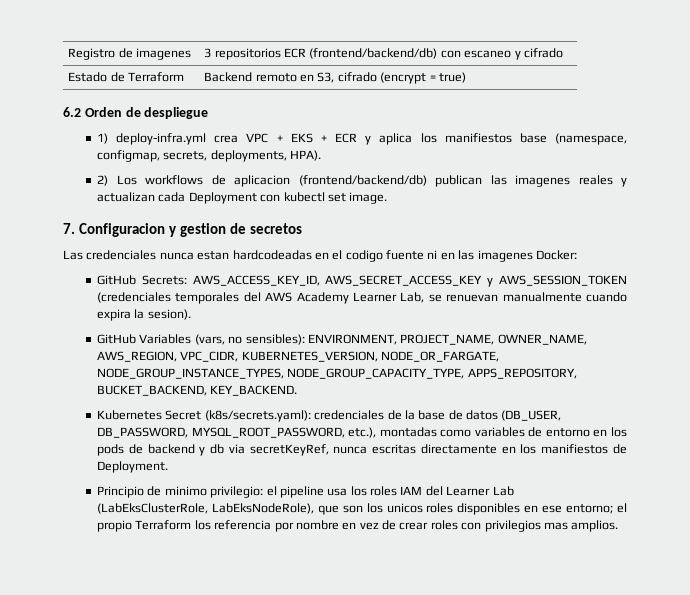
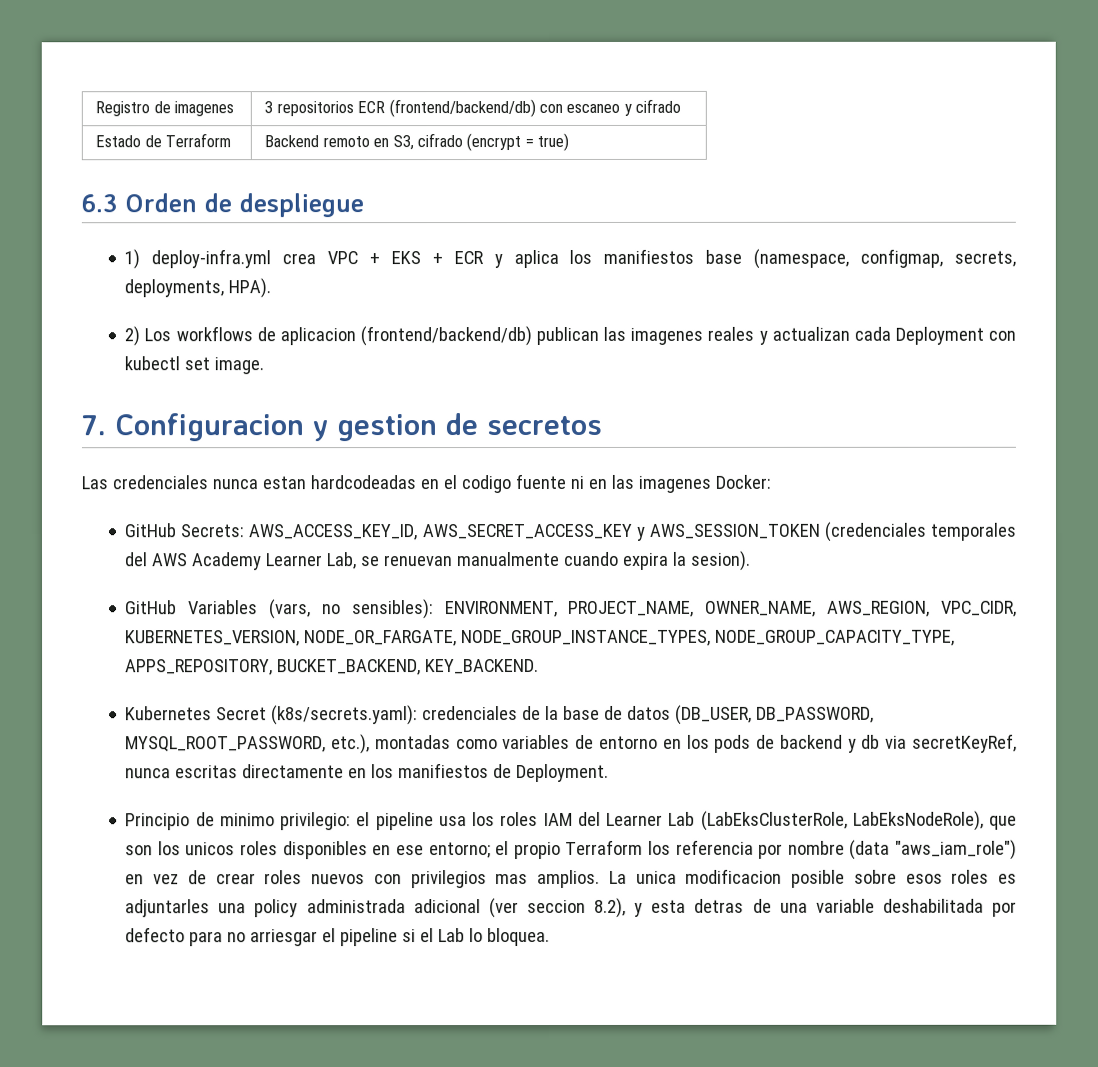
[63,107,81,117] 6.2 -> [81,194,118,213] 6.3
(339, 525) none -> [849,839,1018,860] (data "aws_iam_role")
(458, 525) none -> [310,874,365,885] nuevos
(619, 526) none -> [608,868,1017,888] [125,897,1018,919] [125,927,551,947] La unica modificacion posible sobre esos roles es adjuntarles una policy administrada adicional (ver seccion 8.2), y esta detras de una variable deshabilitada por defecto para no arriesgar el pipeline si el Lab lo bloquea.

